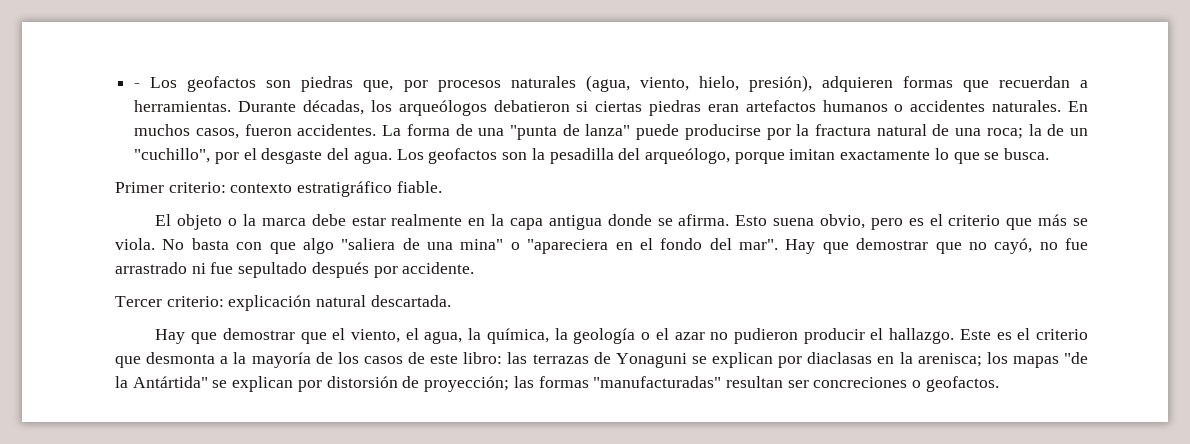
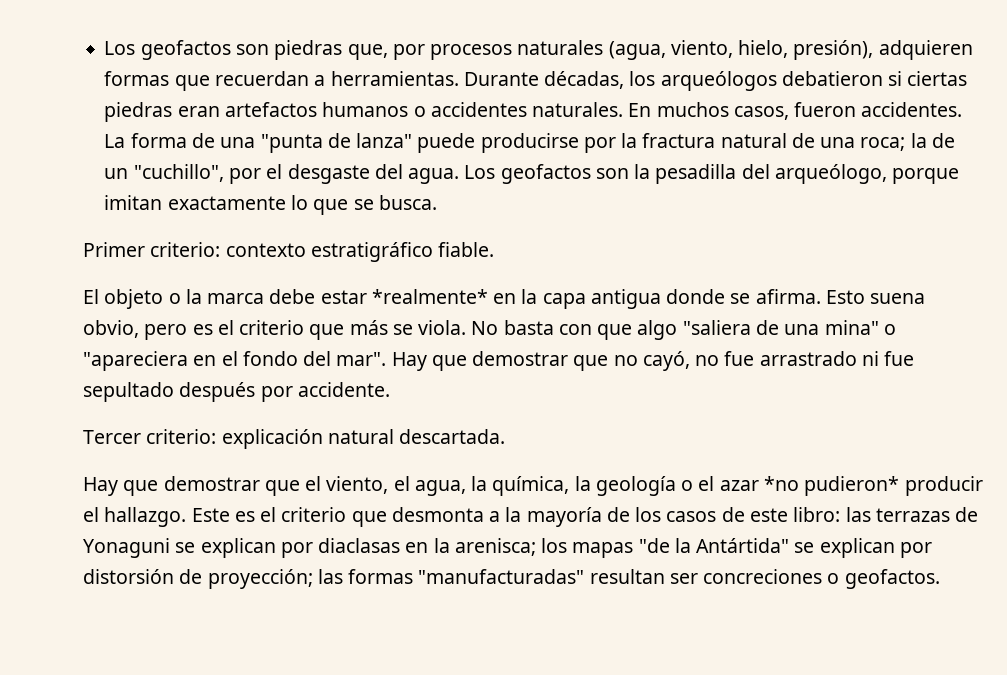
[134,83,141,88] - -> (104, 48) none
[391,214,463,226] realmente -> [371,289,488,304] *realmente*
[710,328,798,344] no pudieron -> [763,476,900,496] *no pudieron*

